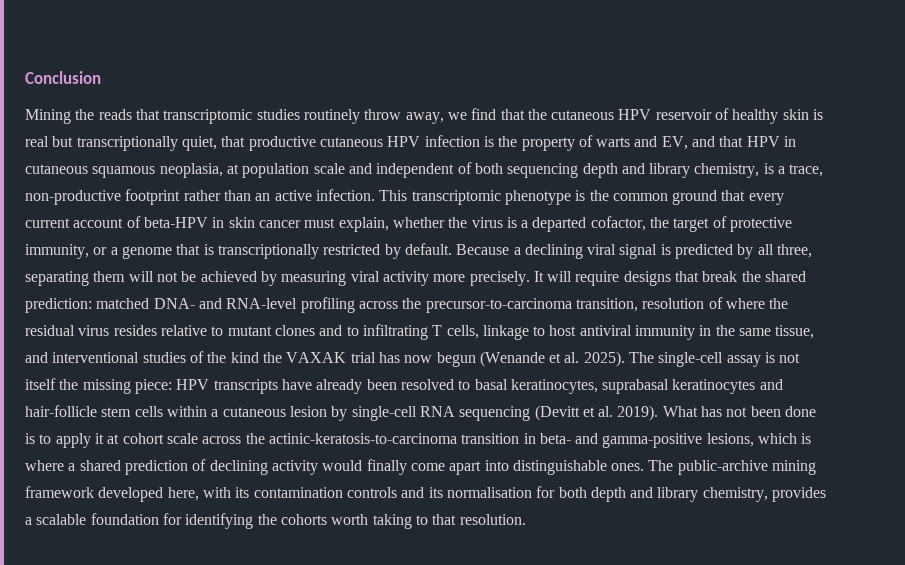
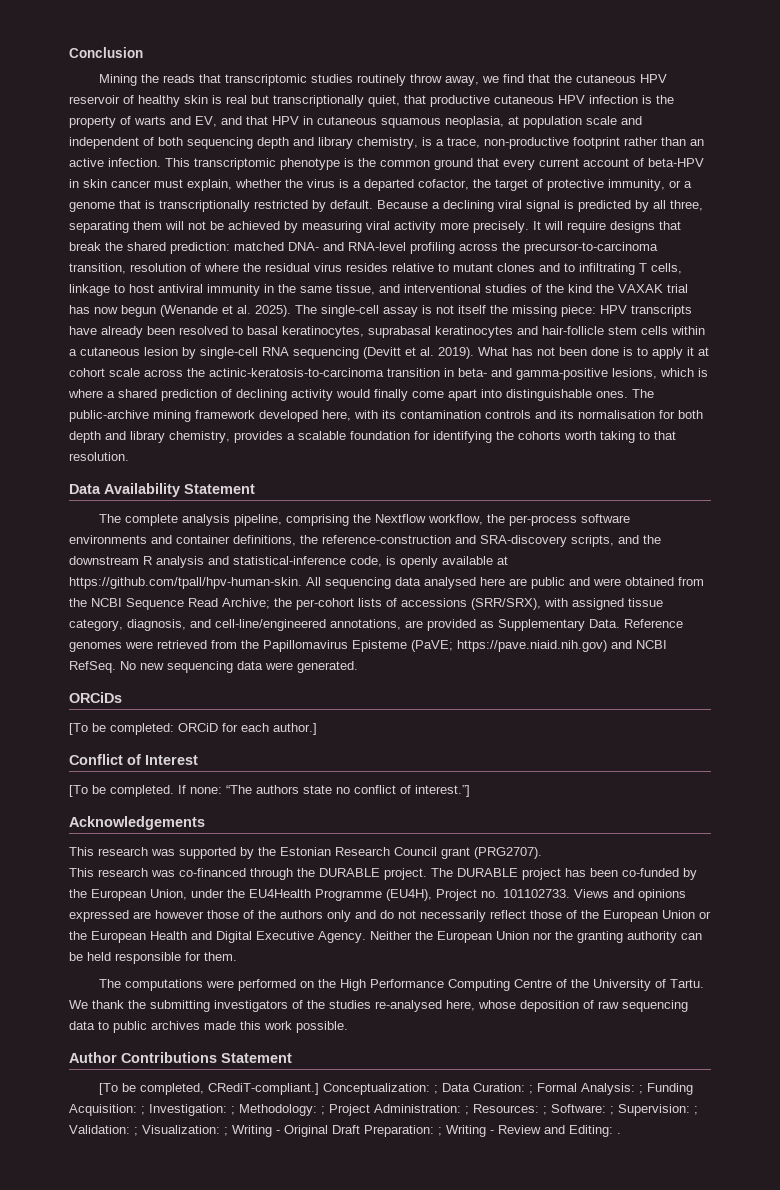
(526, 519) none -> [69,483,255,497] [98,514,630,526] [69,535,661,547] [69,556,508,568] [69,577,704,589] [69,598,663,610] [69,619,683,631] [69,640,667,652] [69,661,358,673] [69,692,122,703] [69,723,317,735] [69,754,198,765] [69,785,470,797] [69,816,205,830] [69,847,542,859] [69,868,697,880] [69,889,686,901] [69,910,711,922] [69,931,702,943] [69,952,237,964] [98,979,704,991] [69,1000,688,1012] [69,1021,348,1033] [69,1052,292,1063] [98,1083,693,1095] [69,1104,698,1116] [69,1125,621,1137] // Data Availability Statement // The complete analysis pipeline, comprising the Nextflow workflow, the per-process software environments and container definitions, the reference-construction and SRA-discovery scripts, and the downstream R analysis and statistical-inference code, is openly available at https://github.com/tpall/hpv-human-skin. All sequencing data analysed here are public and were obtained from the NCBI Sequence Read Archive; the per-cohort lists of accessions (SRR/SRX), with assigned tissue category, diagnosis, and cell-line/engineered annotations, are provided as Supplementary Data. Reference genomes were retrieved from the Papillomavirus Episteme (PaVE; https://pave.niaid.nih.gov) and NCBI RefSeq. No new sequencing data were generated. // ORCiDs // [To be completed: ORCiD for each author.] // Conflict of Interest // [To be completed. If none: “The authors state no conflict of interest.”] // Acknowledgements // This research was supported by the Estonian Research Council grant (PRG2707). // This research was co-financed through the DURABLE project. The DURABLE project has been co-funded by the European Union, under the EU4Health Programme (EU4H), Project no. 101102733. Views and opinions expressed are however those of the authors only and do not necessarily reflect those of the European Union or the European Health and Digital Executive Agency. Neither the European Union nor the granting authority can be held responsible for them. // The computations were performed on the High Performance Computing Centre of the University of Tartu. We thank the submitting investigators of the studies re-analysed here, whose deposition of raw sequencing data to public archives made this work possible. // Author Contributions Statement // [To be completed, CRediT-compliant.] Conceptualization: ; Data Curation: ; Formal Analysis: ; Funding Acquisition: ; Investigation: ; Methodology: ; Project Administration: ; Resources: ; Software: ; Supervision: ; Validation: ; Visualization: ; Writing - Original Draft Preparation: ; Writing - Review and Editing: .

